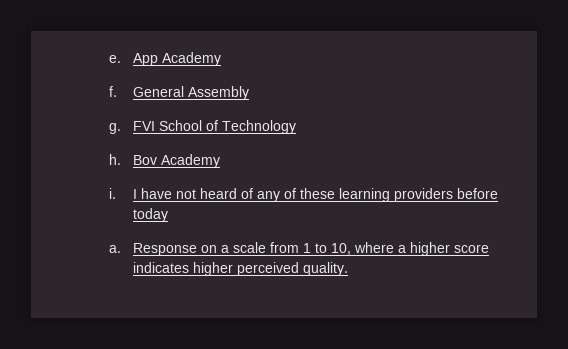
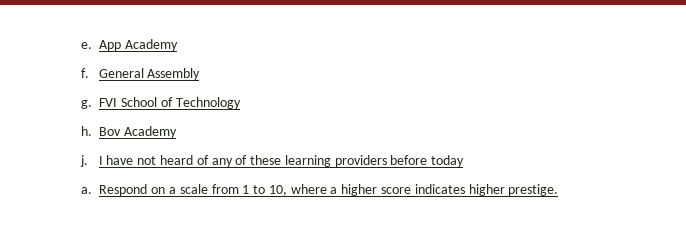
[108,188,116,199] i. -> [80,155,89,167] j.
[132,243,197,256] Response -> [99,184,148,196] Respond
[236,262,348,276] perceived quality. -> [508,184,559,196] prestige.

